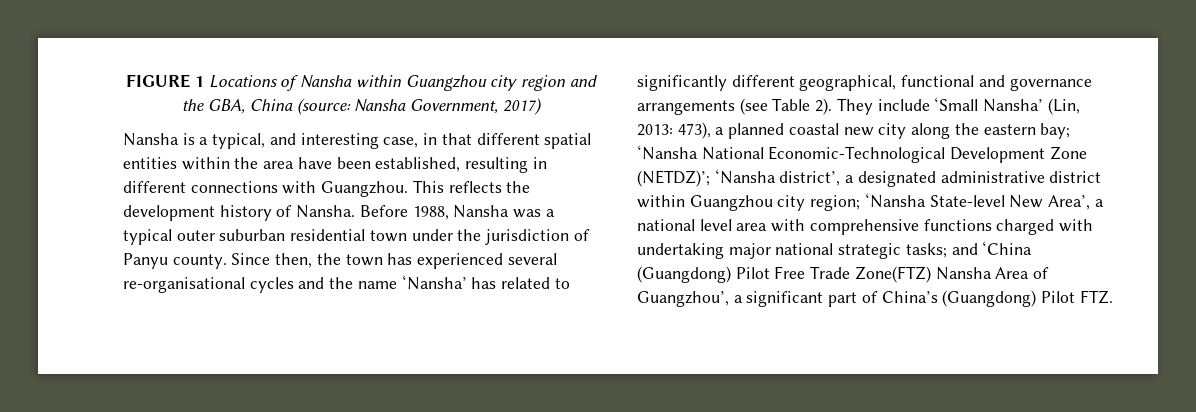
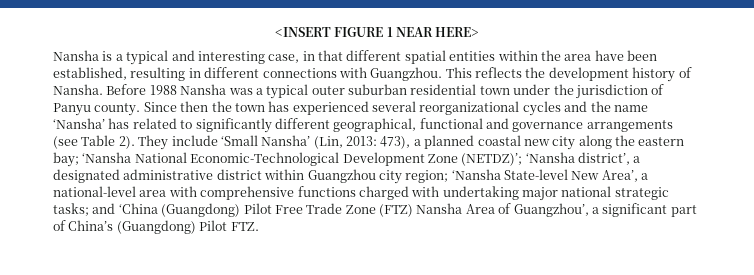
(126, 81) none -> [274,27,331,37] <INSERT
[208,75,598,91] [182,98,542,115] Locations of Nansha within Guangzhou city region and the GBA, China (source: Nansha Government, 2017) -> [395,27,480,37] NEAR HERE>
[212,133,266,149] typical, -> [126,50,169,65] typical
[412,206,449,220] 1988, -> [149,85,177,95] 1988
[275,253,313,268] then, -> [180,101,209,112] then
[123,277,245,293] re-organisational -> [419,101,520,115] reorganizational
[637,219,732,231] national level -> [53,186,136,197] national-level
[854,266,931,283] Zone(FTZ) -> [345,204,413,217] Zone (FTZ)

